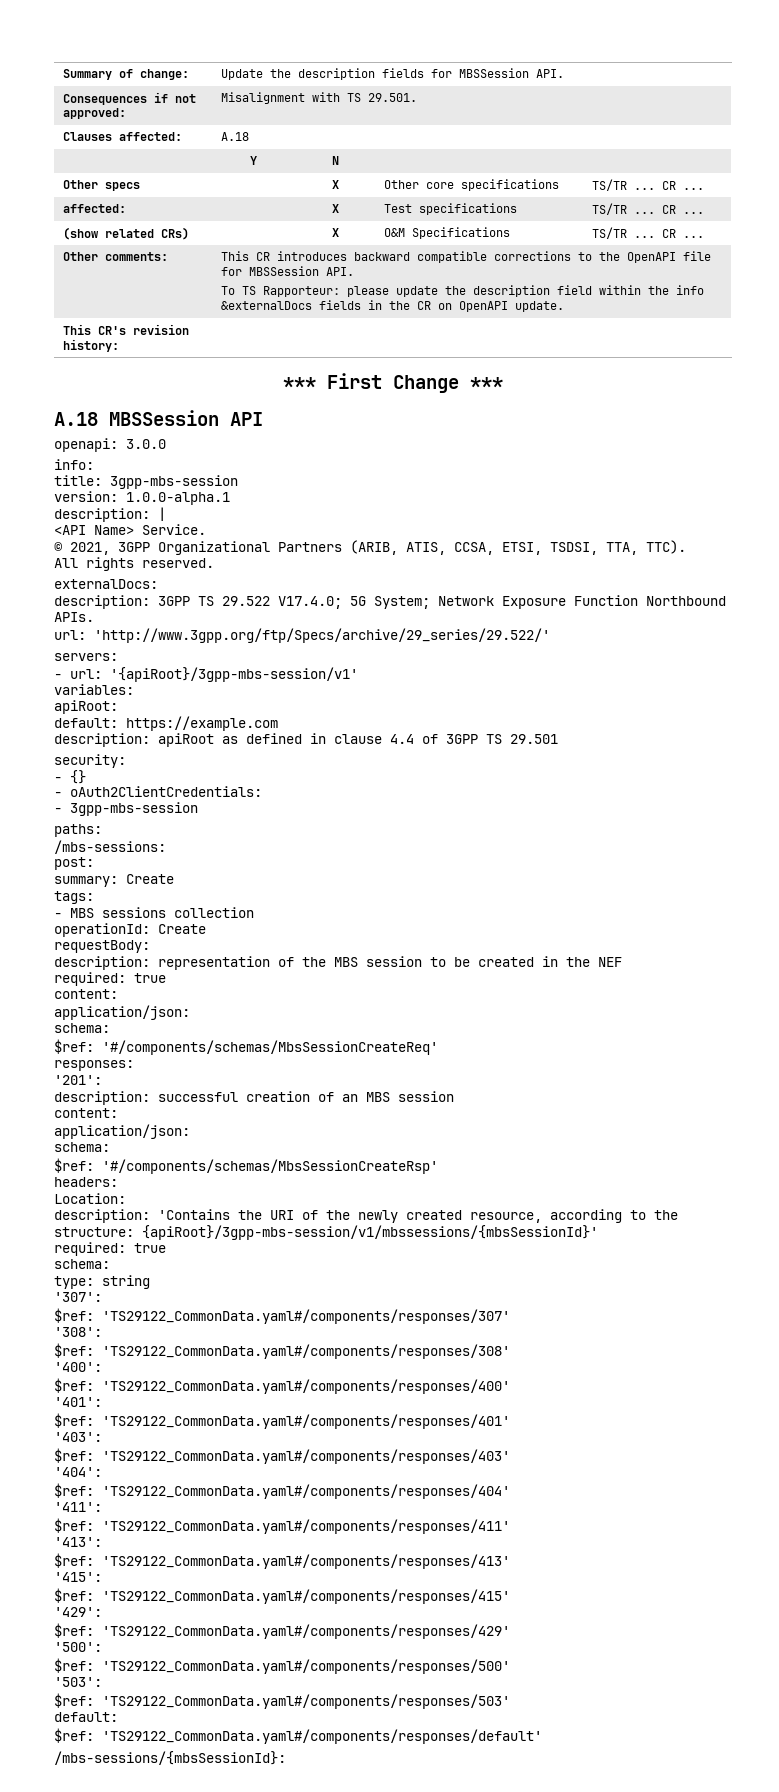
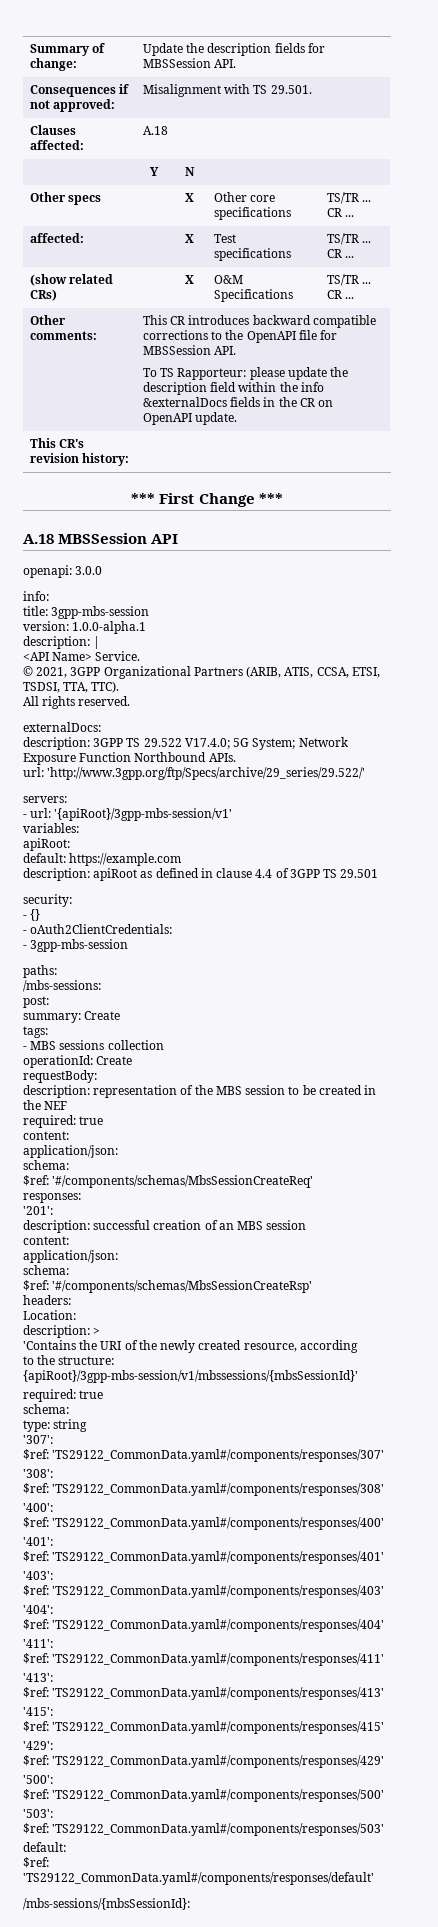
(150, 1216) none -> [93,1327,101,1335] > //
(622, 1216) none -> (358, 1346) //

